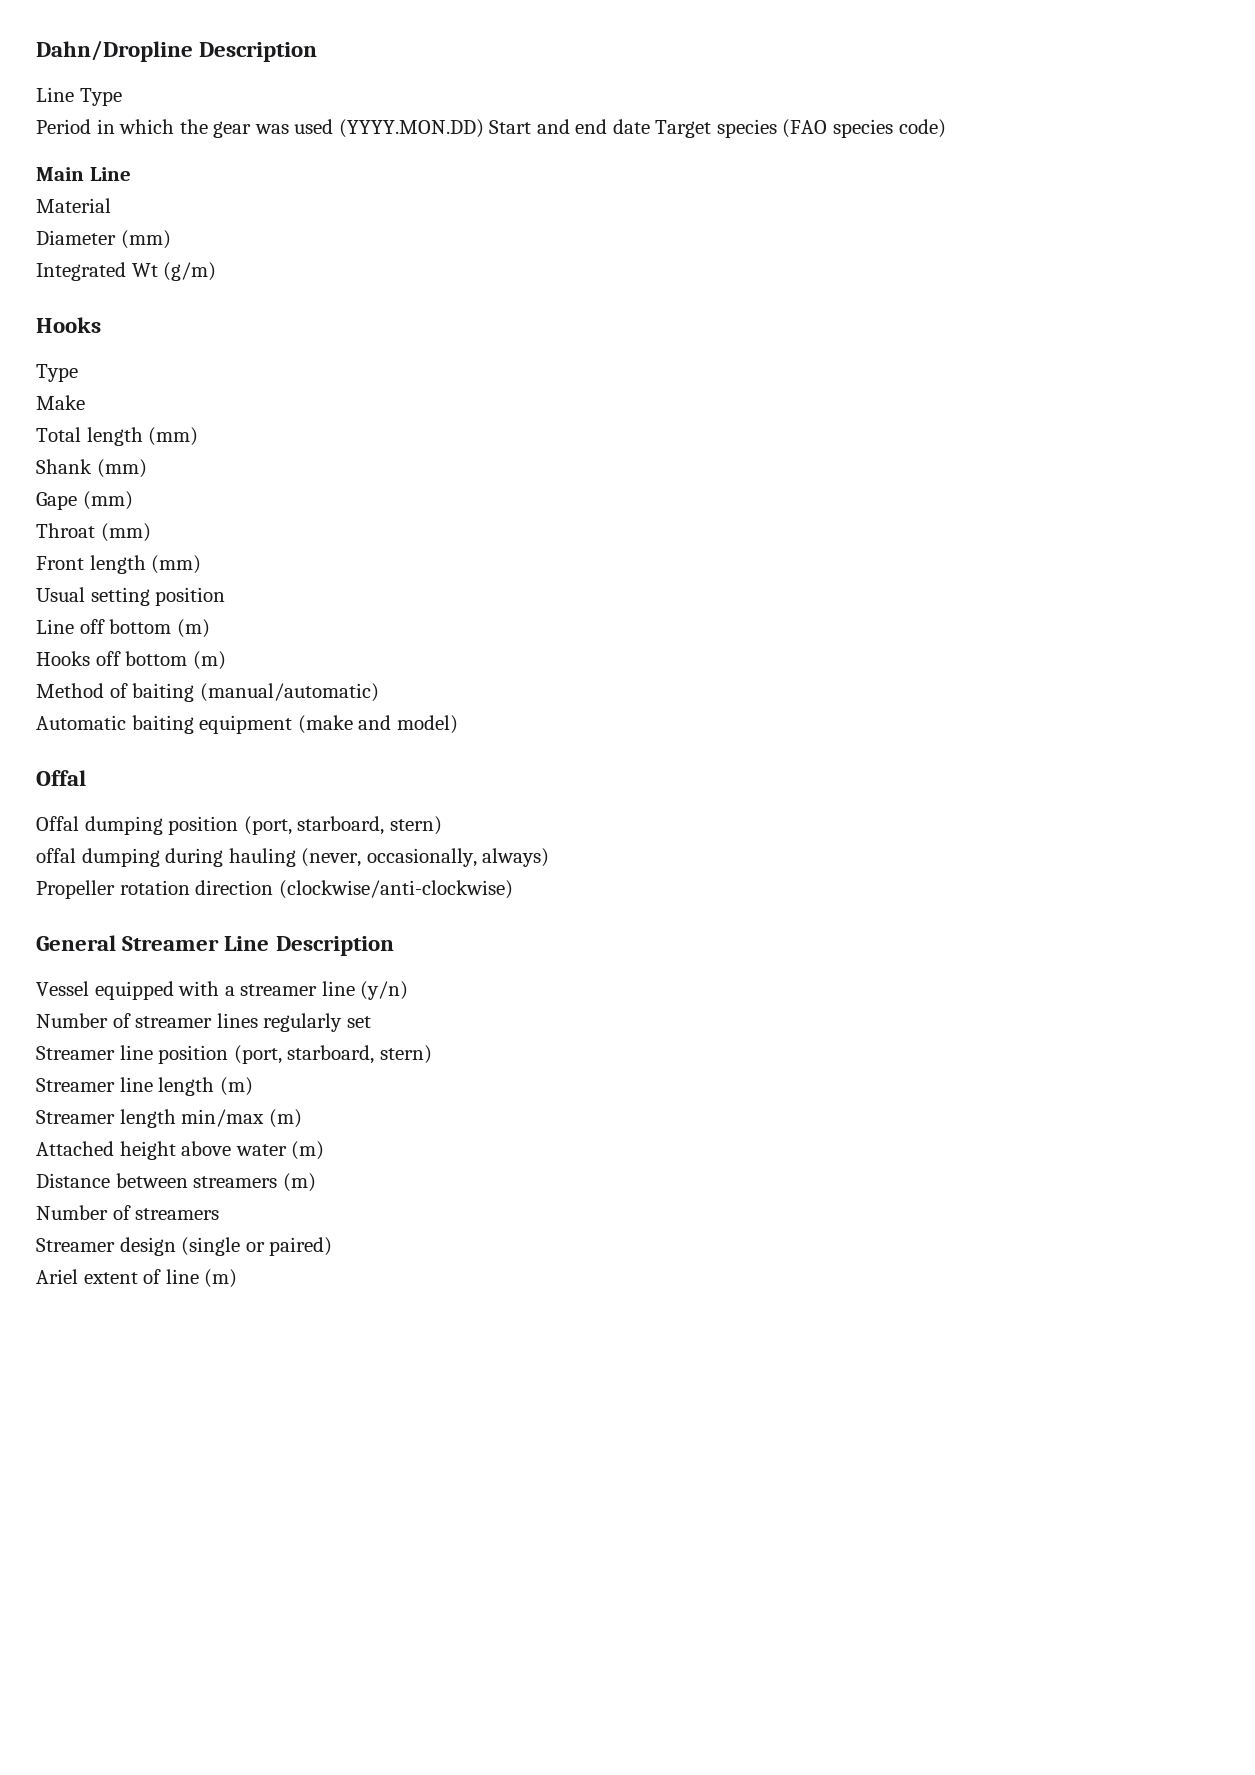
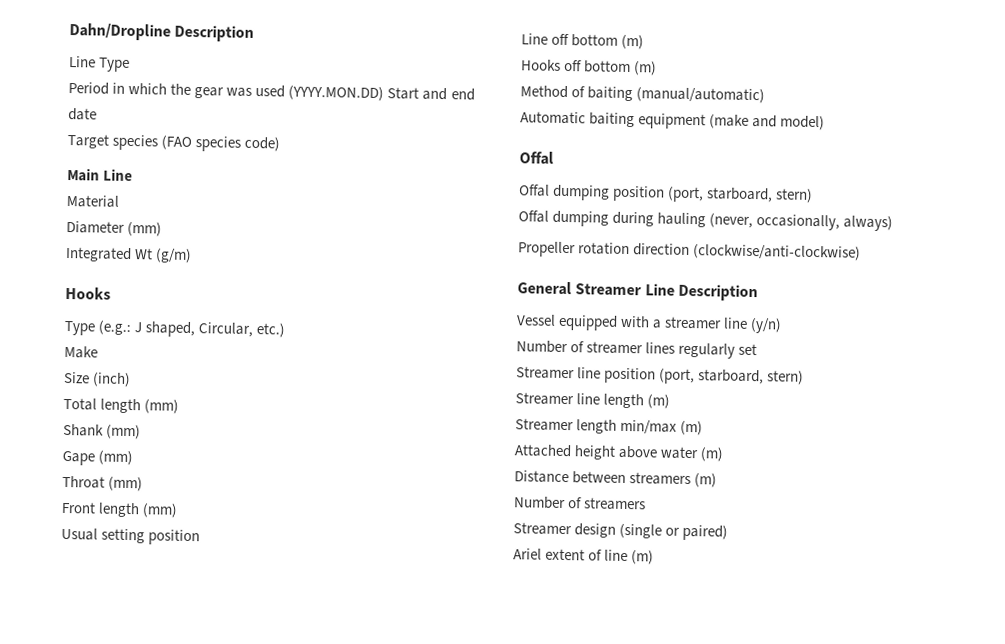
(650, 126) none -> (97, 114) //
(78, 373) none -> [98,320,286,338] (e.g.: J shaped, Circular, etc.)
(85, 402) none -> [63,371,132,388] // Size (inch)
[36,848,76,863] offal -> [518,210,549,223] Offal

